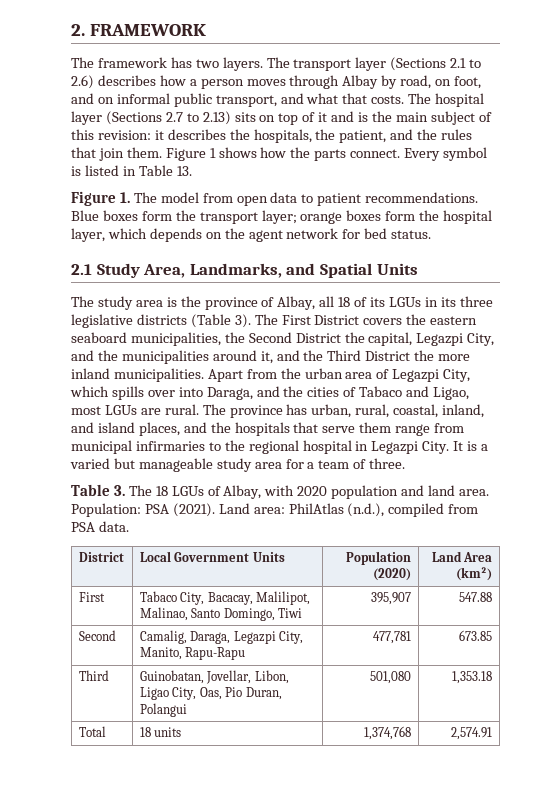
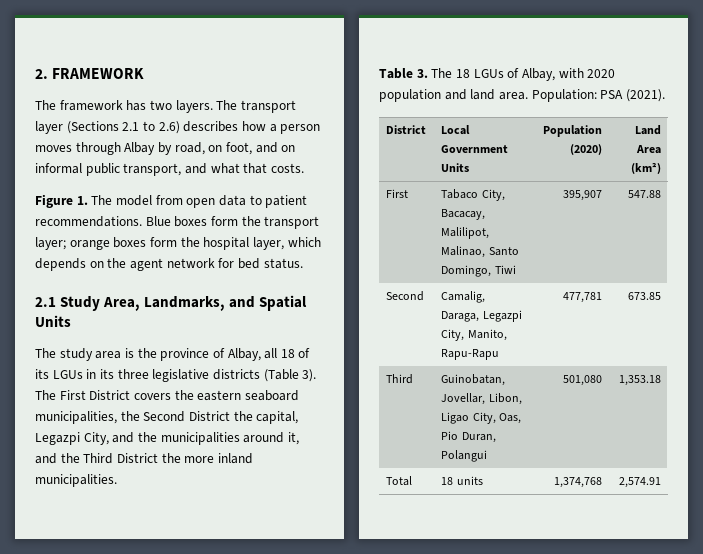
[408,93,485,107] [71,111,492,125] [71,129,473,143] [71,147,488,161] [71,165,192,176] The hospital layer (Sections 2.7 to 2.13) sits on top of it and is the main subject of this revision: it describes the hospitals, the patient, and the rules that join them. Figure 1 shows how the parts connect. Every symbol is listed in Table 13. -> (304, 168) none
[207,368,471,382] [70,386,470,400] [71,404,485,418] [71,422,465,436] [71,440,489,454] [70,458,406,472] Apart from the urban area of Legazpi City, which spills over into Daraga, and the cities of Tabaco and Ligao, most LGUs are rural. The province has urban, rural, coastal, inland, and island places, and the hospitals that serve them range from municipal infirmaries to the regional hospital in Legazpi City. It is a varied but manageable study area for a team of three. -> (117, 480) none
[218,503,479,517] [71,521,129,532] Land area: PhilAtlas (n.d.), compiled from PSA data. -> (665, 95) none

